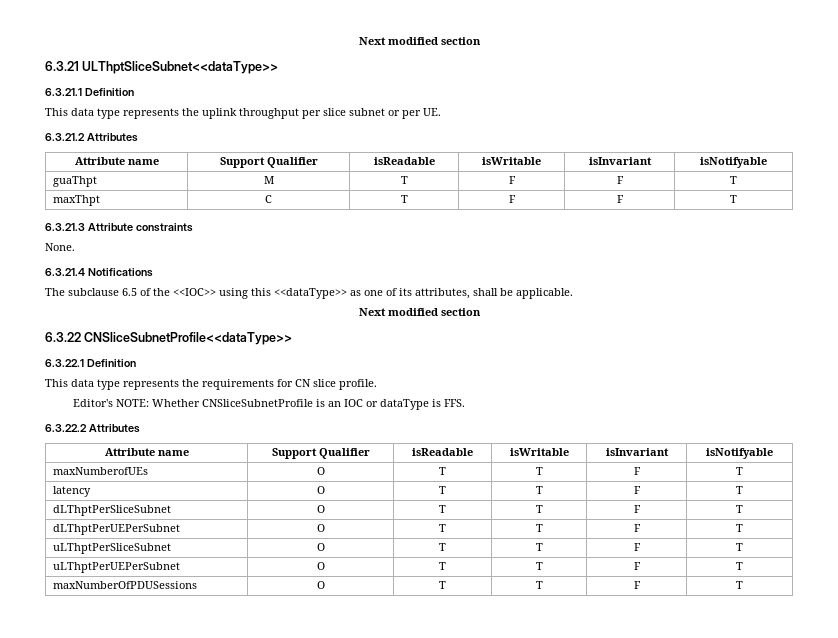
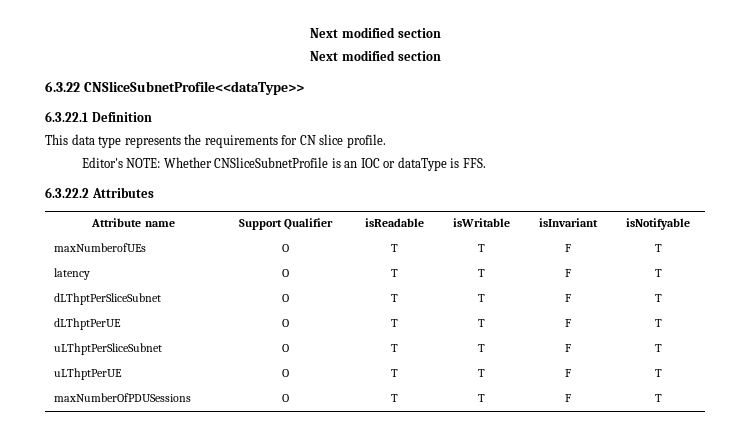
[358,37,481,45] [45,61,279,74] [45,88,134,96] [45,108,441,119] [45,133,138,142] [74,157,159,165] [219,157,318,168] [373,157,435,165] [482,157,541,165] [588,157,652,165] [700,157,767,168] [53,176,98,187] [263,176,274,184] [400,176,408,184] [508,176,516,184] [616,176,624,184] [730,176,737,184] [53,195,101,206] [265,195,272,203] [400,195,408,203] [508,195,516,203] [616,195,624,203] [730,195,737,203] [45,223,193,232] [45,243,75,251] [45,268,153,277] [45,288,573,299] Next modified section // 6.3.21 ULThptSliceSubnet<<dataType>> // 6.3.21.1 Definition // This data type represents the uplink throughput per slice subnet or per UE. // 6.3.21.2 Attributes // Attribute name | Support Qualifier | isReadable | isWritable | isInvariant | isNotifyable // guaThpt | M | T | F | F | T // maxThpt | C | T | F | F | T // 6.3.21.3 Attribute constraints // None. // 6.3.21.4 Notifications // The subclause 6.5 of the <<IOC>> using this <<dataType>> as one of its attributes, shall be applicable. -> [310,27,441,38] Next modified section
[53,524,181,535] dLThptPerUEPerSubnet -> [53,318,121,330] dLThptPerUE
[53,562,181,573] uLThptPerUEPerSubnet -> [53,368,122,380] uLThptPerUE

